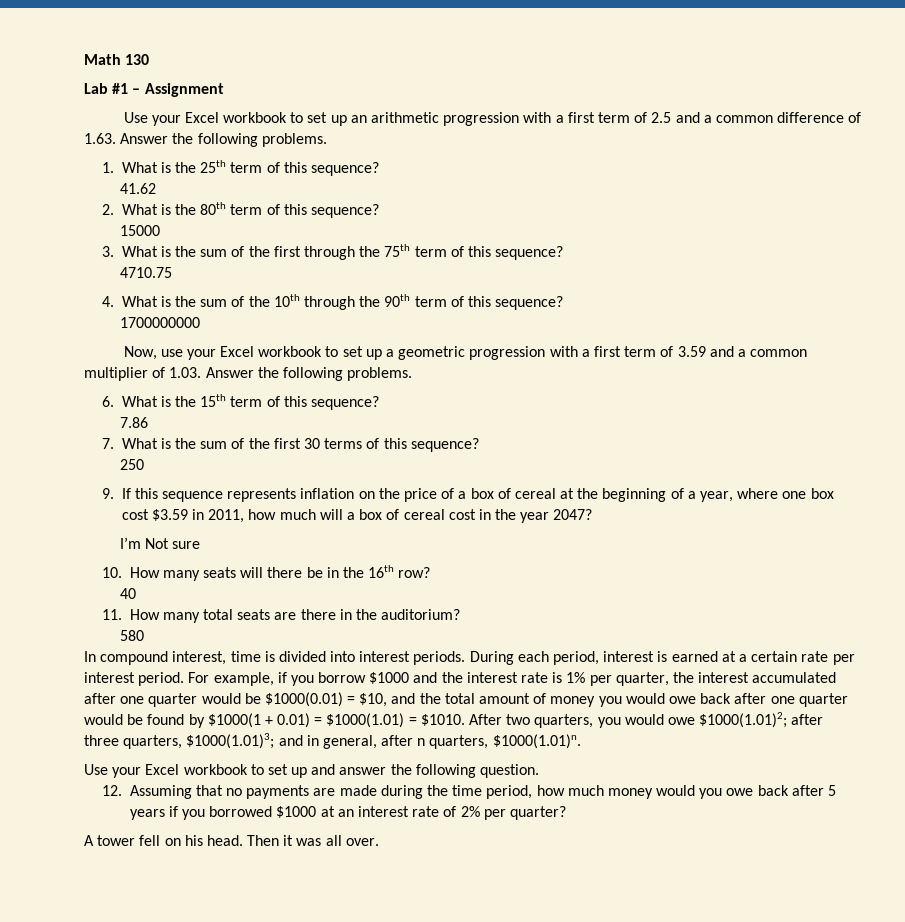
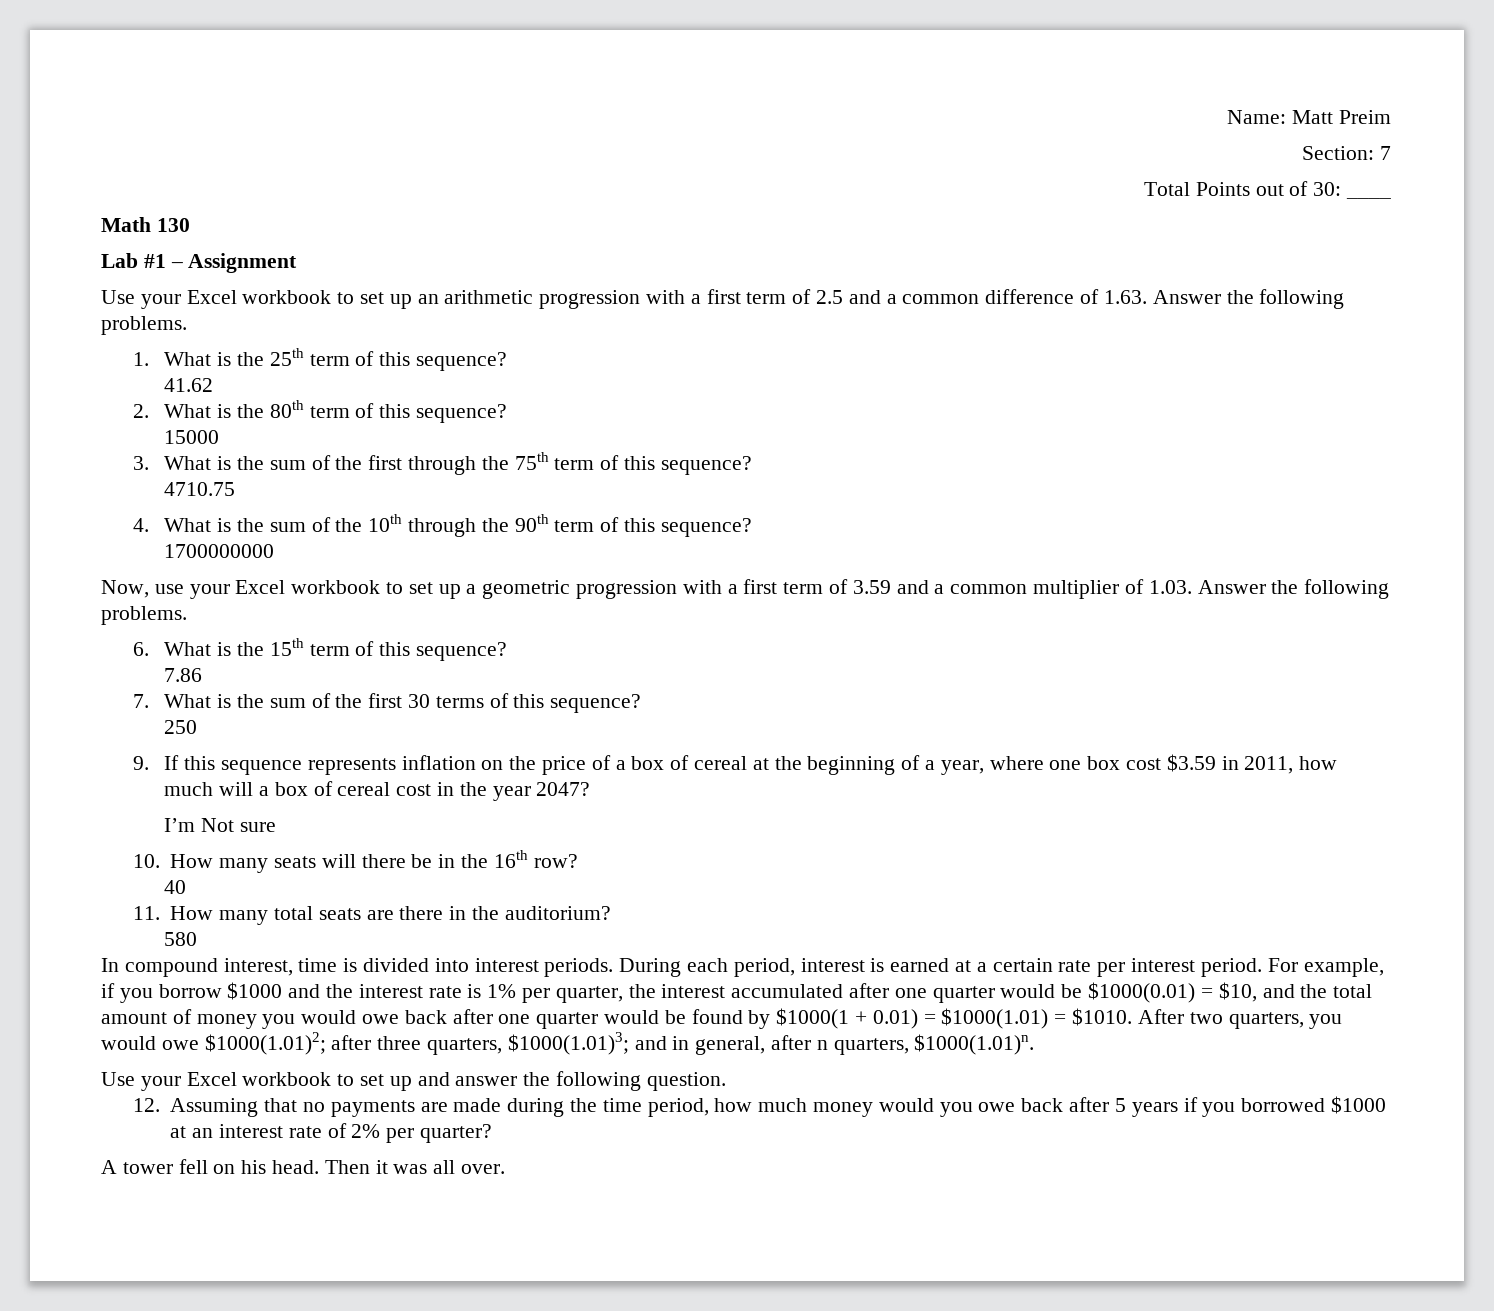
(84, 59) none -> [1227,110,1391,124] [1302,146,1391,160] [1143,181,1342,196] [1346,196,1392,199] Name: Matt Preim // Section: 7 // Total Points out of 30: ____ //

